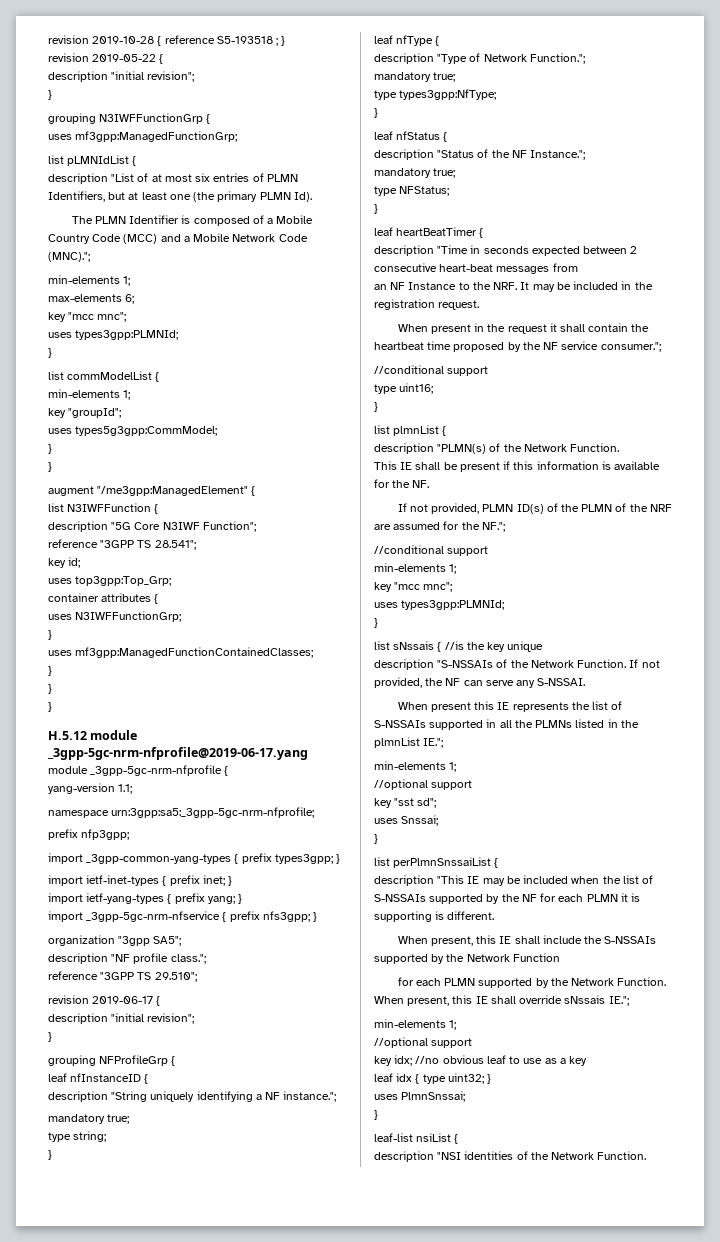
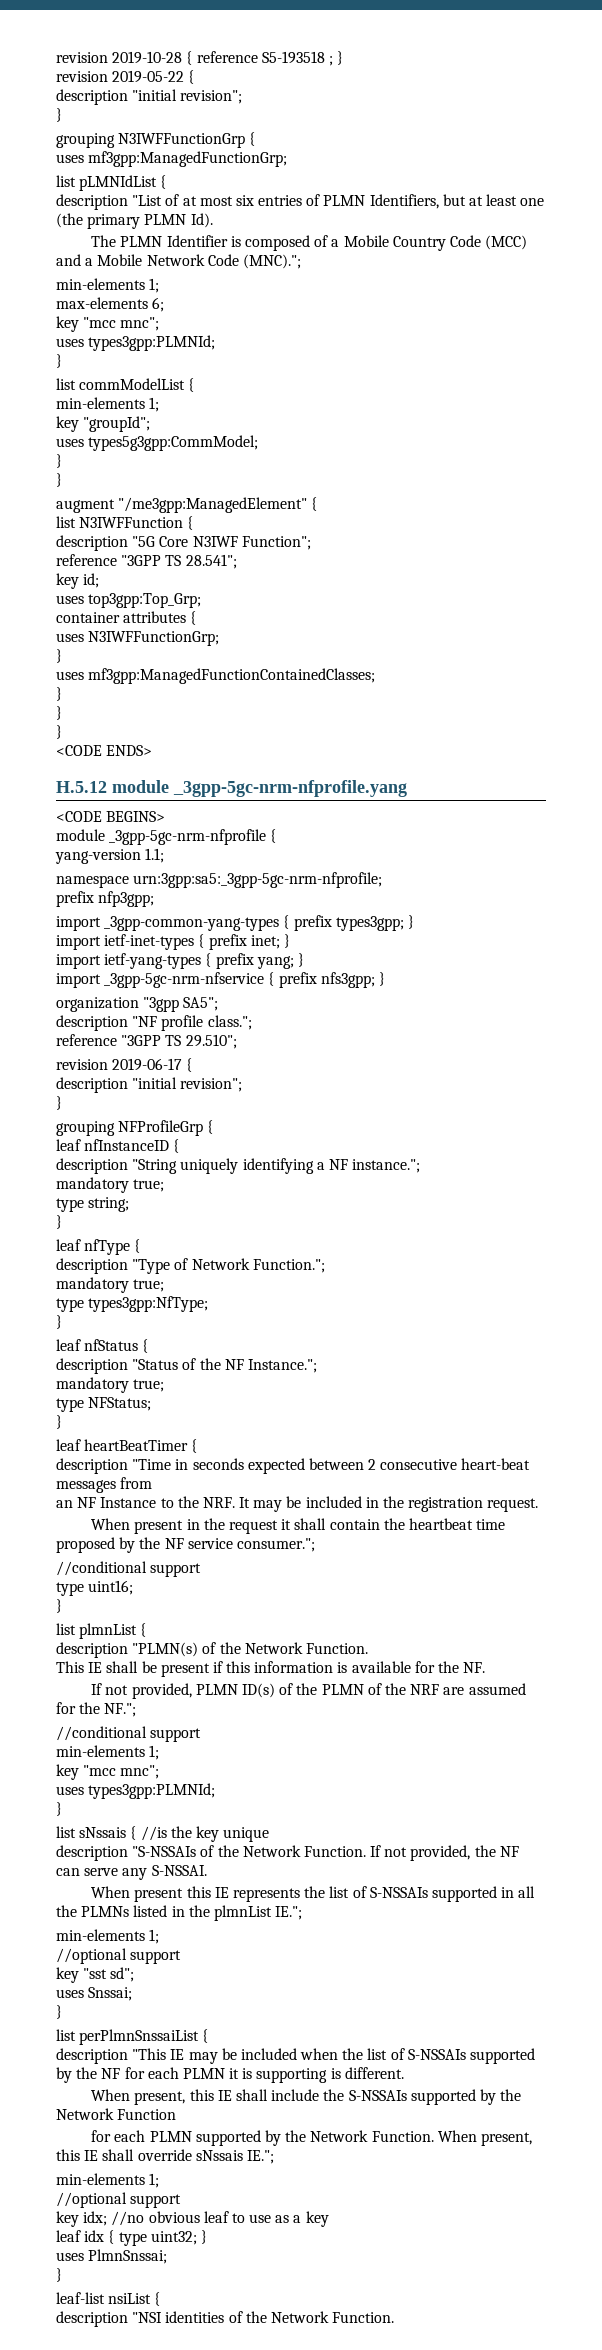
(52, 707) none -> [56,745,153,756] // <CODE ENDS>
[47,747,308,760] _3gpp-5gc-nrm-nfprofile@2019-06-17.yang -> [173,780,407,797] [56,811,166,822] _3gpp-5gc-nrm-nfprofile.yang // <CODE BEGINS>

